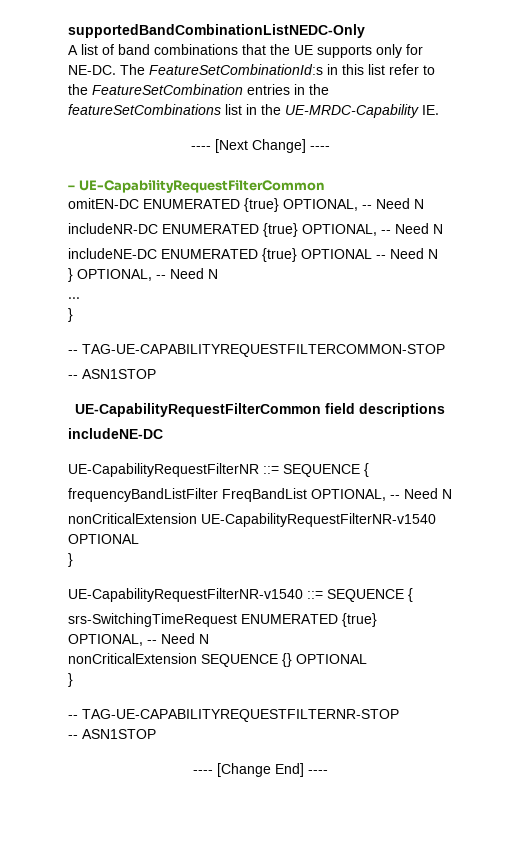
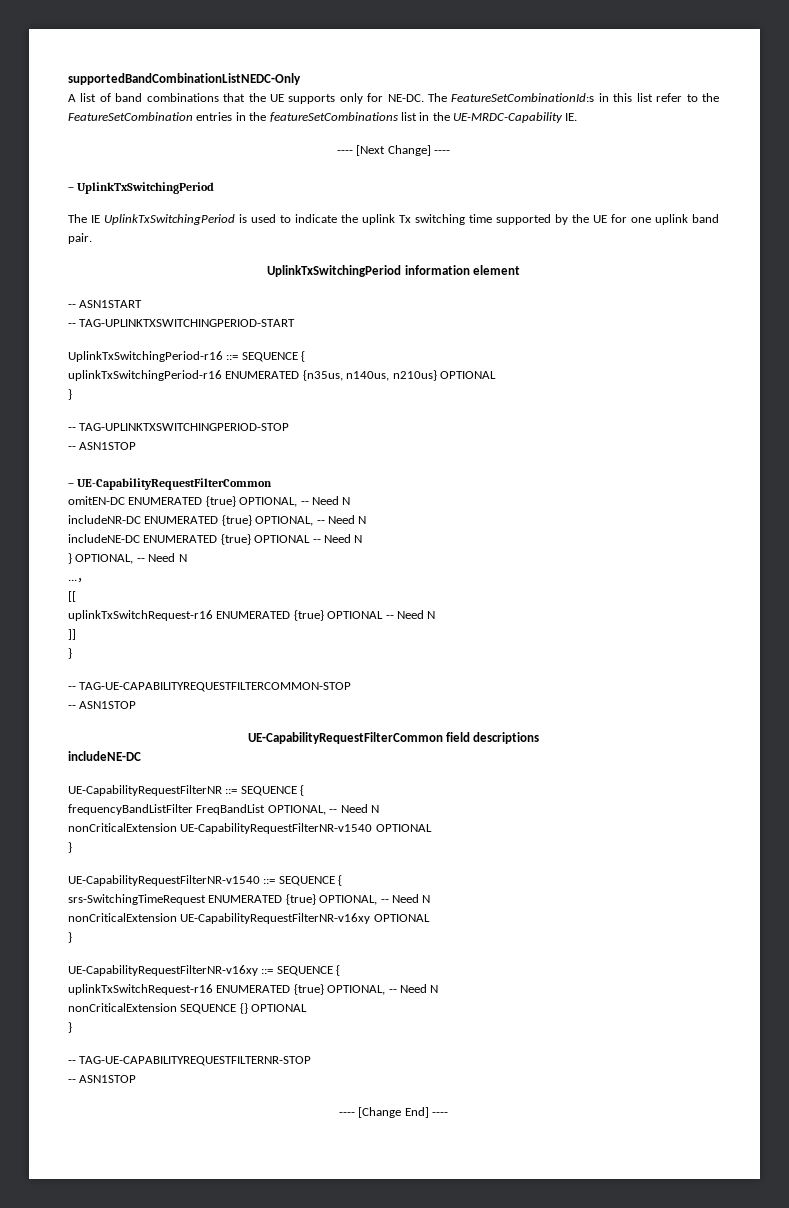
(330, 148) none -> [68,182,215,194] [68,214,719,225] [68,233,92,244] [267,265,520,277] [68,300,143,308] [68,319,296,327] [68,351,306,362] [68,370,496,381] [68,389,72,400] [68,423,290,431] [68,442,137,450] // – UplinkTxSwitchingPeriod // The IE UplinkTxSwitchingPeriod is used to indicate the uplink Tx switching time supported by the UE for one uplink band pair. // UplinkTxSwitchingPeriod information element // -- ASN1START // -- TAG-UPLINKTXSWITCHINGPERIOD-START // UplinkTxSwitchingPeriod-r16 ::= SEQUENCE { // uplinkTxSwitchingPeriod-r16 ENUMERATED {n35us, n140us, n210us} OPTIONAL // } // -- TAG-UPLINKTXSWITCHINGPERIOD-STOP // -- ASN1STOP
(80, 298) none -> [77,578,90,583] [68,591,76,602] [68,610,436,621] [68,629,76,640] ， // [[ // uplinkTxSwitchRequest-r16 ENUMERATED {true} OPTIONAL -- Need N // ]]
(209, 639) none -> [68,913,430,924] [68,932,72,943] [68,965,341,976] [68,984,439,995] // nonCriticalExtension UE-CapabilityRequestFilterNR-v16xy OPTIONAL // } // UE-CapabilityRequestFilterNR-v16xy ::= SEQUENCE { // uplinkTxSwitchRequest-r16 ENUMERATED {true} OPTIONAL, -- Need N

